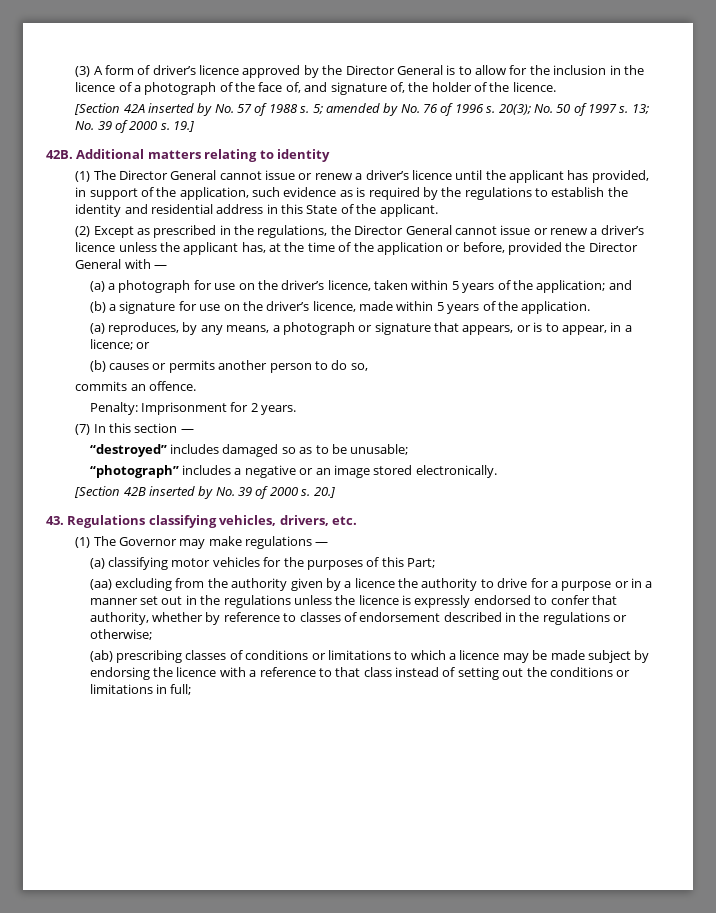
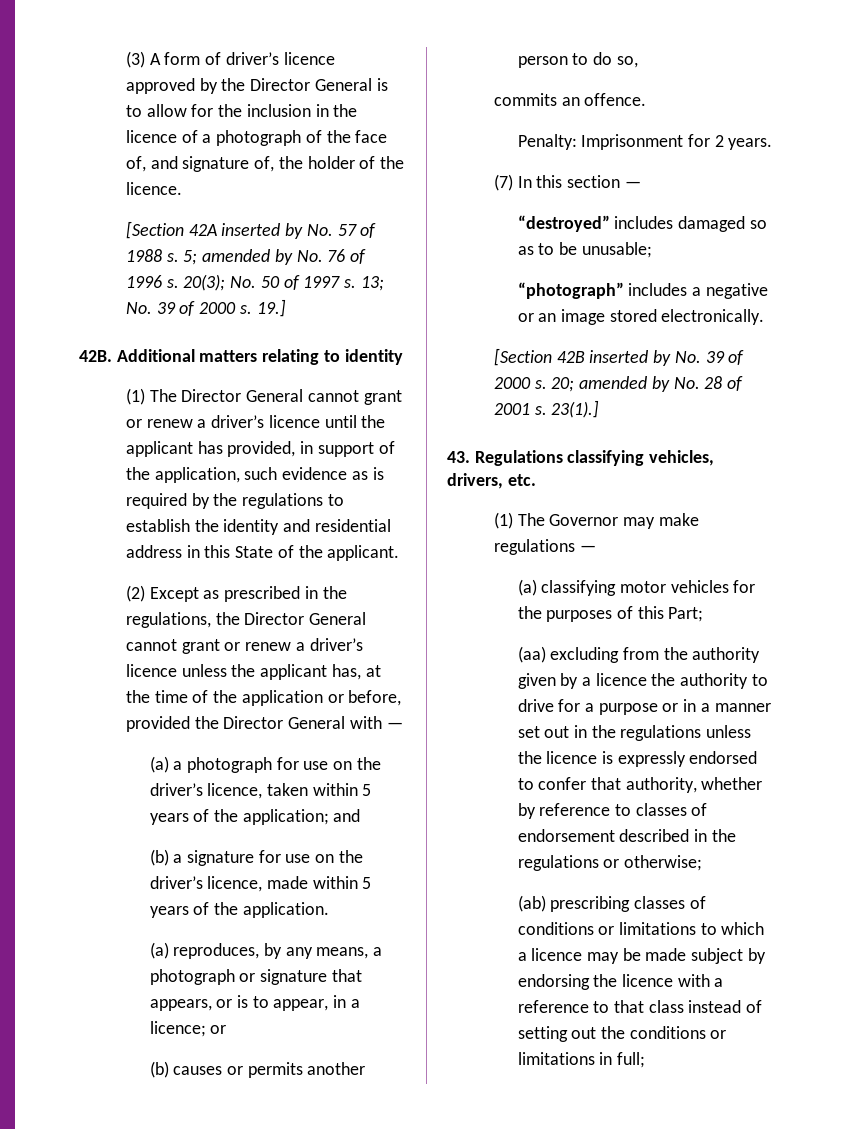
[265,170,296,180] issue -> [363,390,402,405] grant
[500,225,531,235] issue -> [181,639,220,654] grant
[313,487,335,498] 20.] -> [551,376,744,392] [494,400,600,418] 20; amended by No. 28 of 2001 s. 23(1).]

